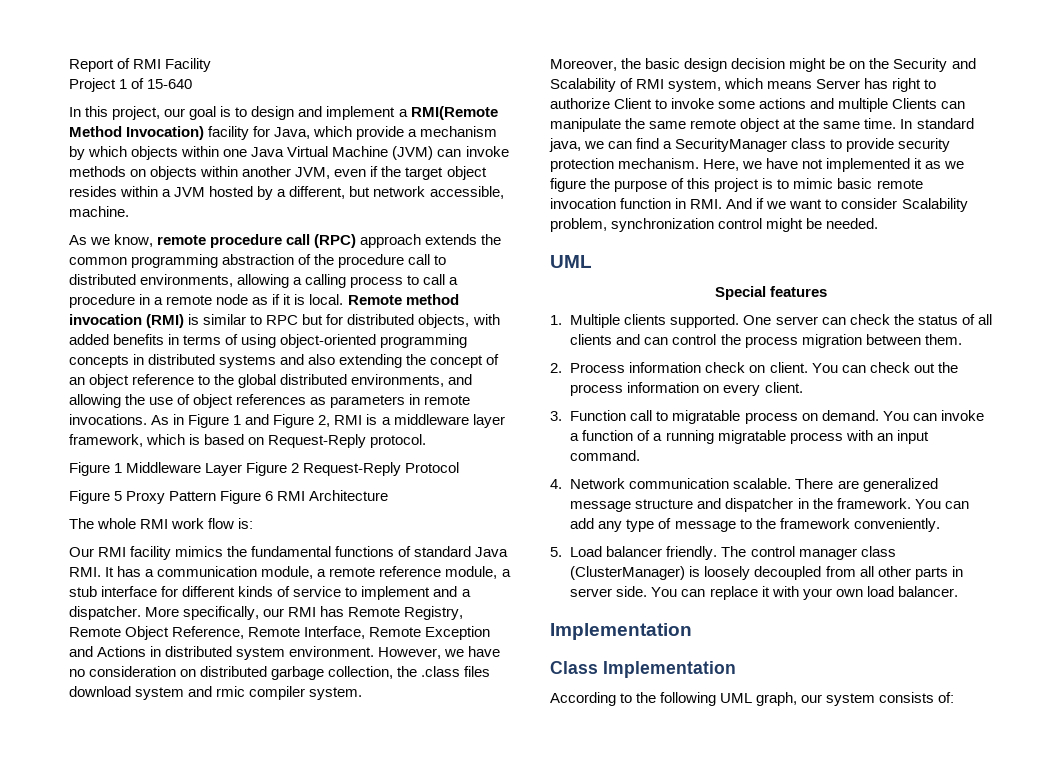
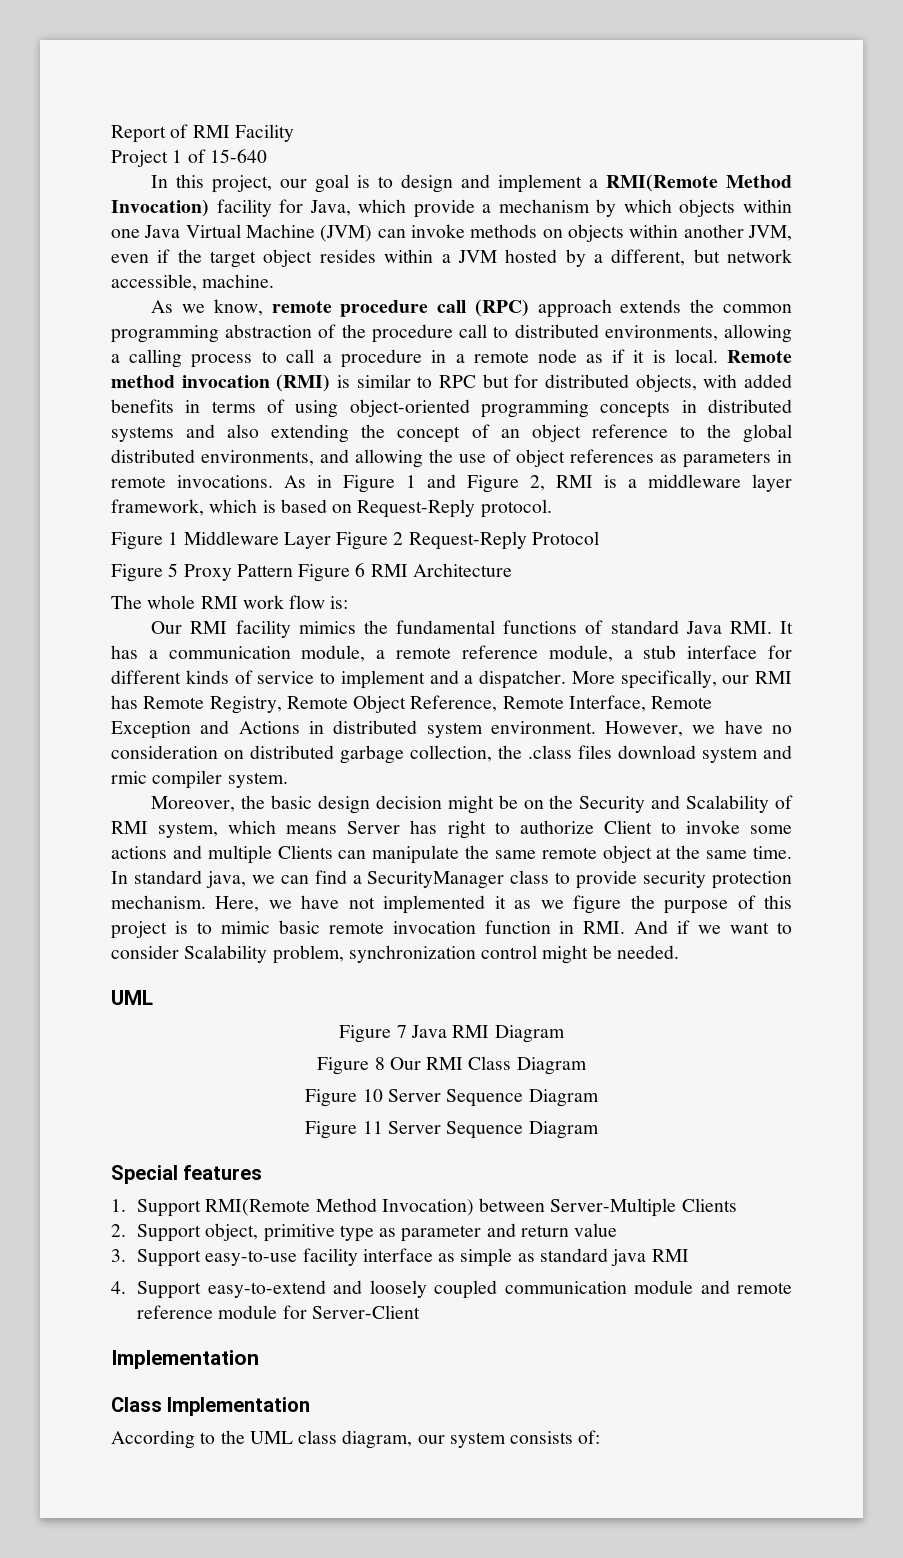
[714,286,828,300] [550,314,992,328] [570,334,962,348] [550,362,958,373] [570,382,803,396] [550,410,984,424] [570,430,929,444] [570,450,641,461] [550,478,938,492] [570,498,969,512] [570,518,940,532] [550,546,896,560] [570,566,963,580] [570,586,958,600] Special features // 1. Multiple clients supported. One server can check the status of all clients and can control the process migration between them. // 2. Process information check on client. You can check out the process information on every client. // 3. Function call to migratable process on demand. You can invoke a function of a running migratable process with an input command. // 4. Network communication scalable. There are generalized message structure and dispatcher in the framework. You can add any type of message to the framework conveniently. // 5. Load balancer friendly. The control manager class (ClusterManager) is loosely decoupled from all other parts in server side. You can replace it with your own load balancer. -> [339,1025,565,1043] [317,1056,587,1075] [305,1089,599,1107] [305,1121,599,1139] [111,1165,263,1184] [111,1198,737,1217] [111,1223,618,1242] [111,1248,689,1267] [111,1280,792,1299] [137,1305,420,1319] Figure 7 Java RMI Diagram // Figure 8 Our RMI Class Diagram // Figure 10 Server Sequence Diagram // Figure 11 Server Sequence Diagram // Special features // 1. Support RMI(Remote Method Invocation) between Server-Multiple Clients // 2. Support object, primitive type as parameter and return value // 3. Support easy-to-use facility interface as simple as standard java RMI // 4. Support easy-to-extend and loosely coupled communication module and remote reference module for Server-Client
[660,692,798,706] following UML graph, -> [249,1430,413,1449] UML class diagram,

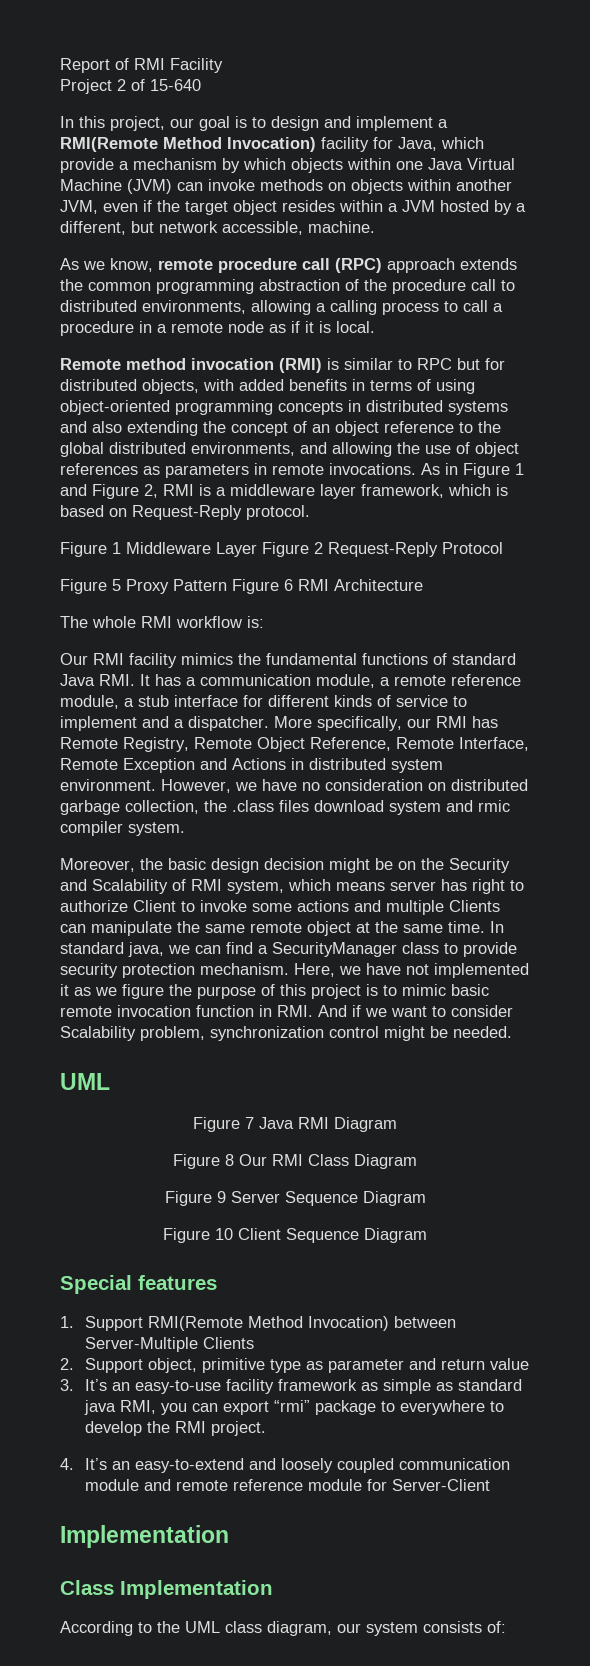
[172,150,183,163] 1 -> [117,79,126,91] 2
(718, 356) none -> (375, 327) //
[242,595,326,609] work flow -> [176,616,242,628] workflow
[347,821,401,834] Server -> [390,881,436,891] server
[362,1089,383,1102] 10 -> [216,1191,226,1203] 9
[362,1121,441,1134] 11 Server -> [215,1228,281,1240] 10 Client
[137,1249,202,1267] Support -> [84,1379,130,1391] It’s an
[362,1248,433,1262] interface -> [277,1379,357,1391] framework
[651,1249,689,1262] RMI -> [119,1400,504,1415] [84,1421,266,1436] RMI, you can export “rmi” package to everywhere to develop the RMI project.
[137,1281,202,1299] Support -> [84,1458,130,1470] It’s an

